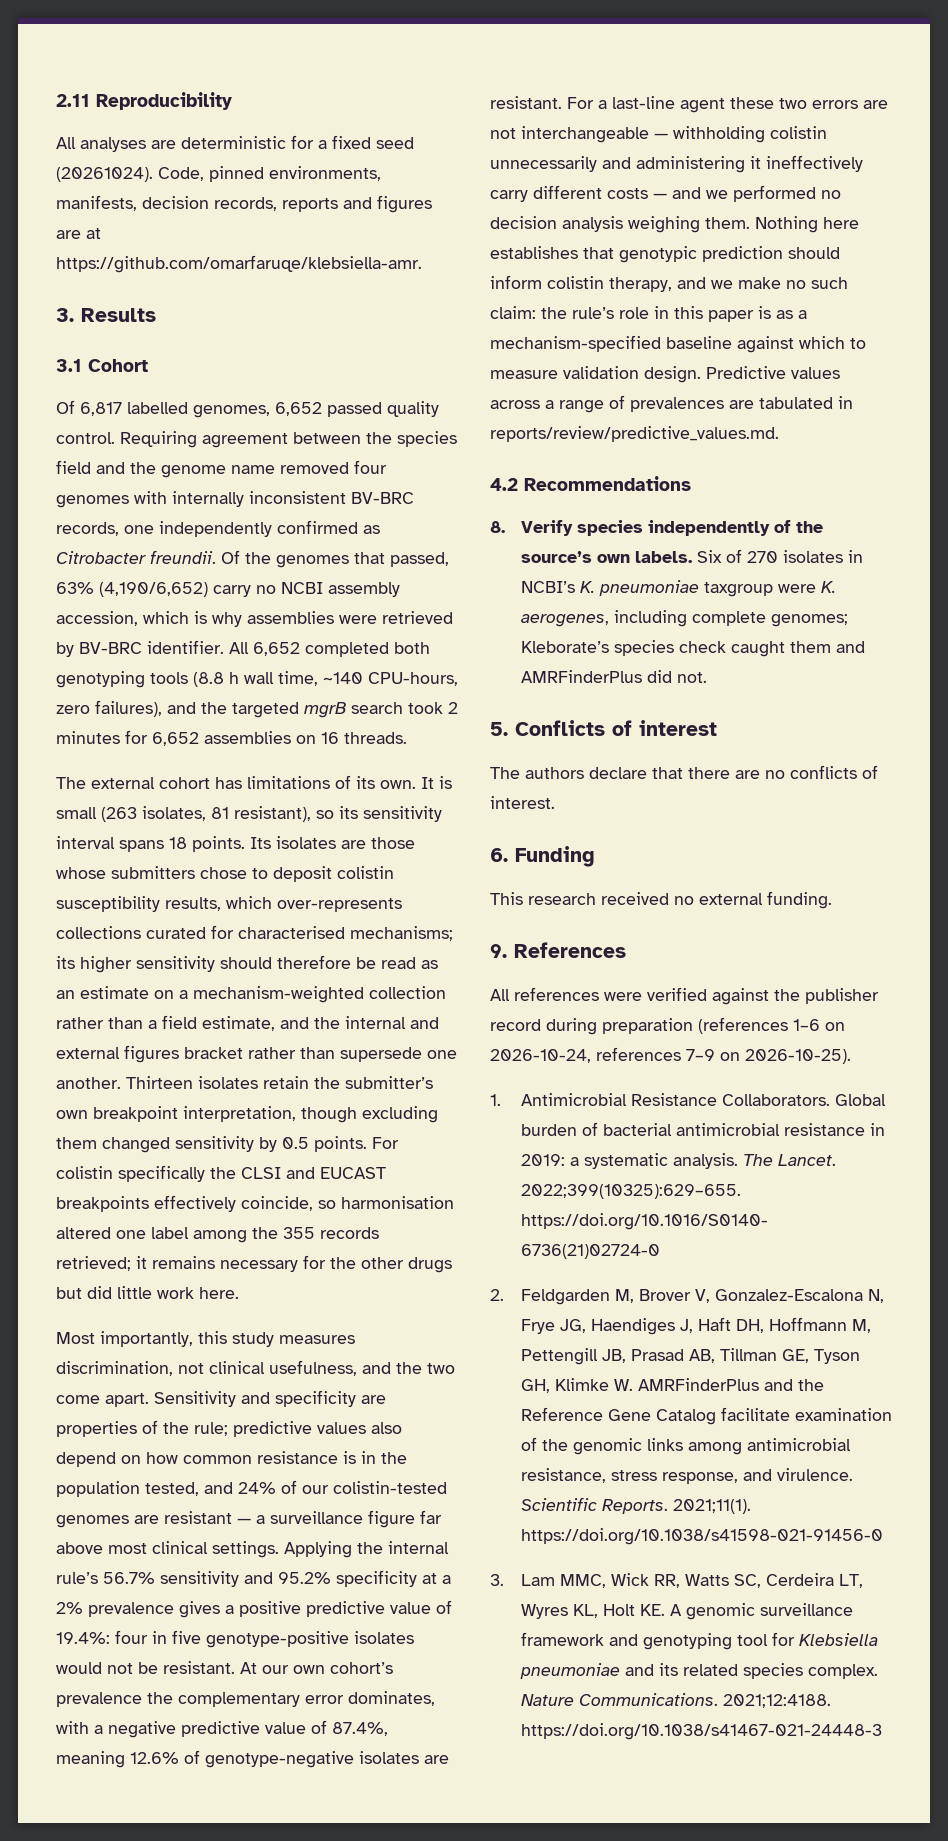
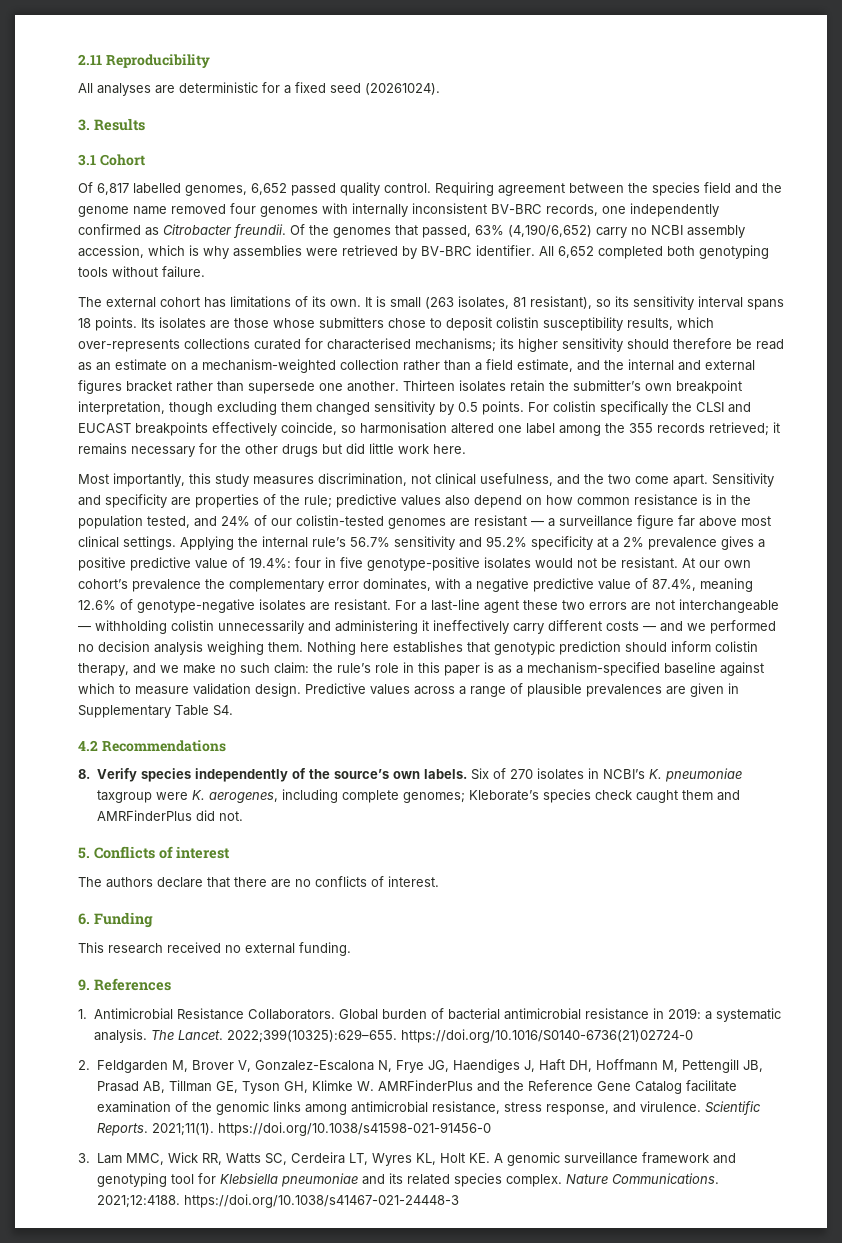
[158,166,381,182] [56,195,432,213] [56,228,101,239] [56,255,422,273] Code, pinned environments, manifests, decision records, reports and figures are at https://github.com/omarfaruqe/klebsiella-amr. -> (440, 89) none
[193,671,458,687] [56,700,458,718] [56,730,407,746] (8.8 h wall time, ~140 CPU-hours, zero failures), and the targeted mgrB search took 2 minutes for 6,652 assemblies on 16 threads. -> [112,266,205,278] without failure.
(625, 402) none -> [527,683,582,697] plausible
[759,396,853,409] [490,426,779,442] tabulated in reports/review/predictive_values.md. -> [690,683,739,697] [78,705,233,718] given in Supplementary Table S4.
[490,987,879,1005] [490,1017,845,1035] [490,1047,851,1064] // All references were verified against the publisher record during preparation (references 1–6 on 2026-10-24, references 7–9 on 2026-10-25). -> (171, 984) none

